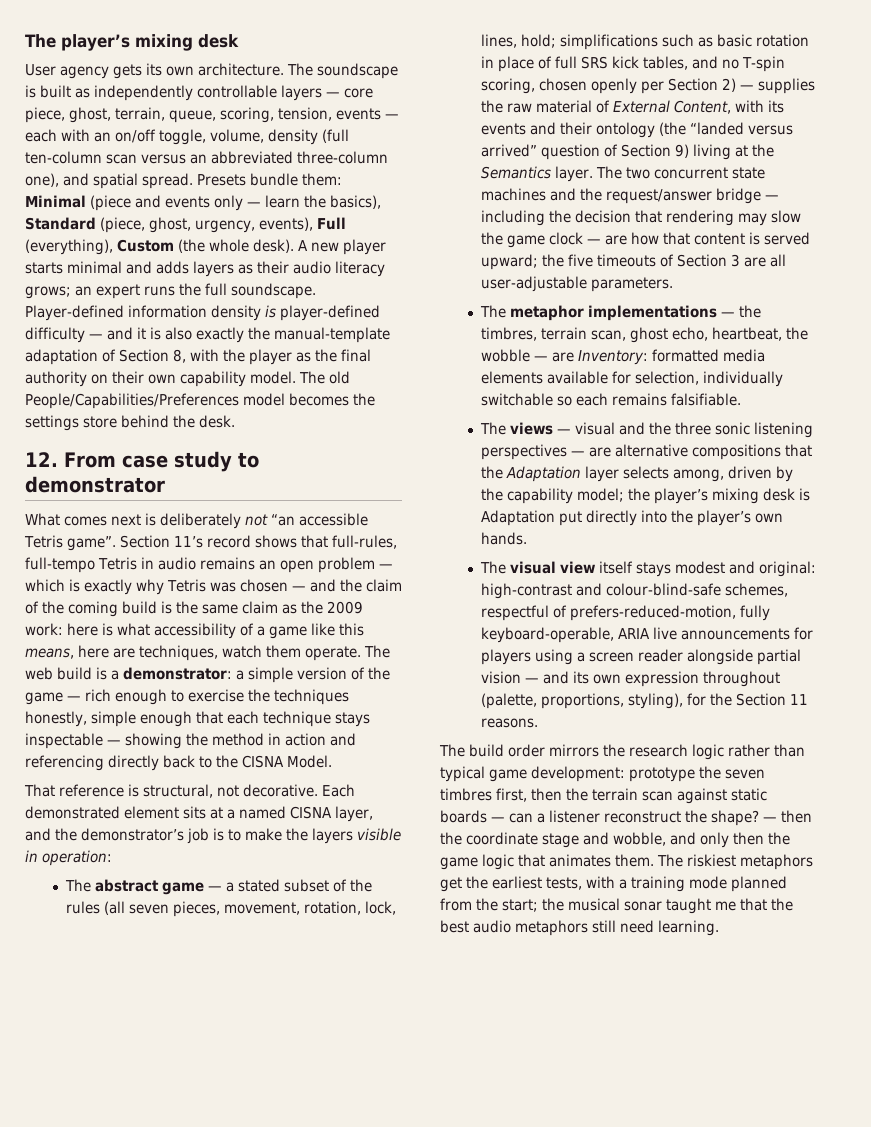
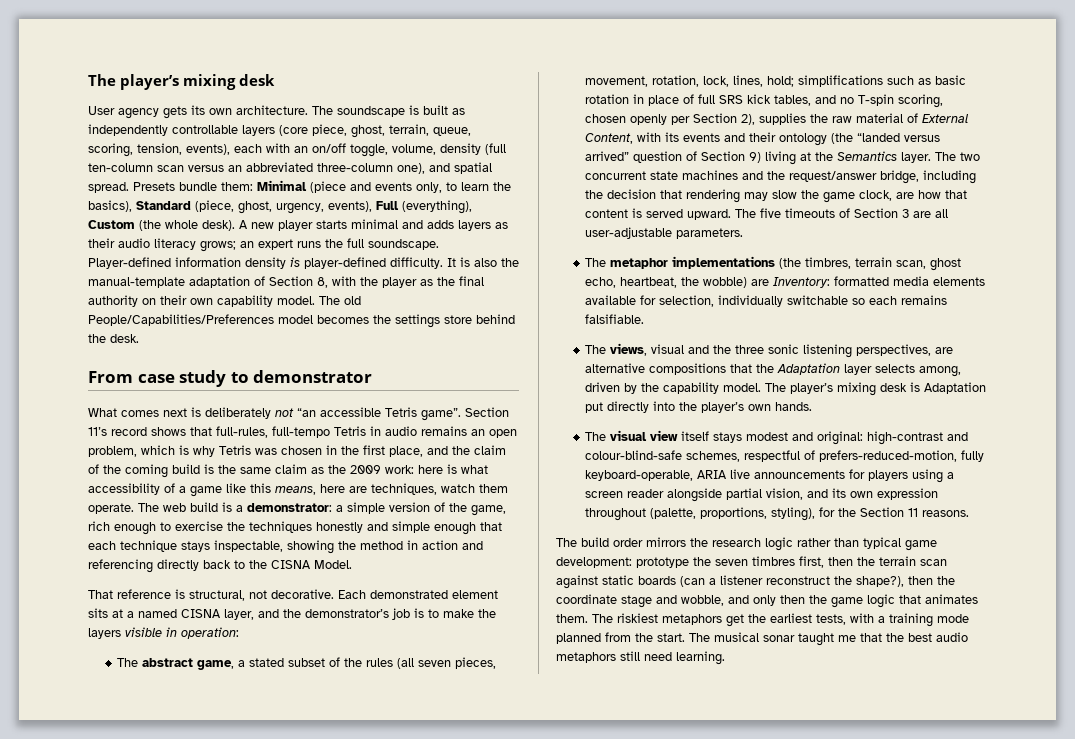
[326,88,373,98] — core -> [279,125,308,136] (core
[336,108,399,120] events — -> [186,144,230,155] events),
[214,195,261,211] only — -> [416,182,457,193] only, to
[25,327,146,343] difficulty — and it -> [390,257,456,269] difficulty. It
[196,327,244,343] exactly -> (497, 262) none
[25,452,58,467] 12. -> (139, 338) none
[317,557,393,573] problem — -> [88,446,137,457] problem,
[84,579,132,595] exactly -> (189, 450) none
[291,586,306,591] — -> [326,445,423,457] in the first place,
[25,692,81,705] game — -> [471,505,506,516] game,
[25,711,87,727] honestly, -> [316,522,388,533] honestly and
[25,733,121,749] inspectable — -> [214,540,283,552] inspectable,
[162,882,223,895] game — -> [197,660,235,670] game,
[722,78,755,92] 2) — -> [741,114,756,125] 2),
[716,188,780,204] bridge — -> [880,170,920,184] bridge,
[549,232,602,245] clock — -> [859,190,893,201] clock,
[481,254,565,270] upward; the -> [687,209,757,220] upward. The
[721,305,762,318] — the -> [779,258,802,269] (the
[481,349,549,362] wobble — -> [703,277,748,288] wobble)
[510,422,572,435] views — -> [610,343,648,356] views,
[481,444,586,460] perspectives — -> [856,344,932,356] perspectives,
[577,488,651,502] model; the -> [723,383,787,392] model. The
[481,671,540,684] vision — -> [766,488,804,500] vision,
[491,813,533,823] — can -> [680,576,705,587] (can
[711,810,777,826] shape? — -> [856,576,904,587] shape?),
[502,898,564,912] start; the -> [657,633,710,642] start. The

